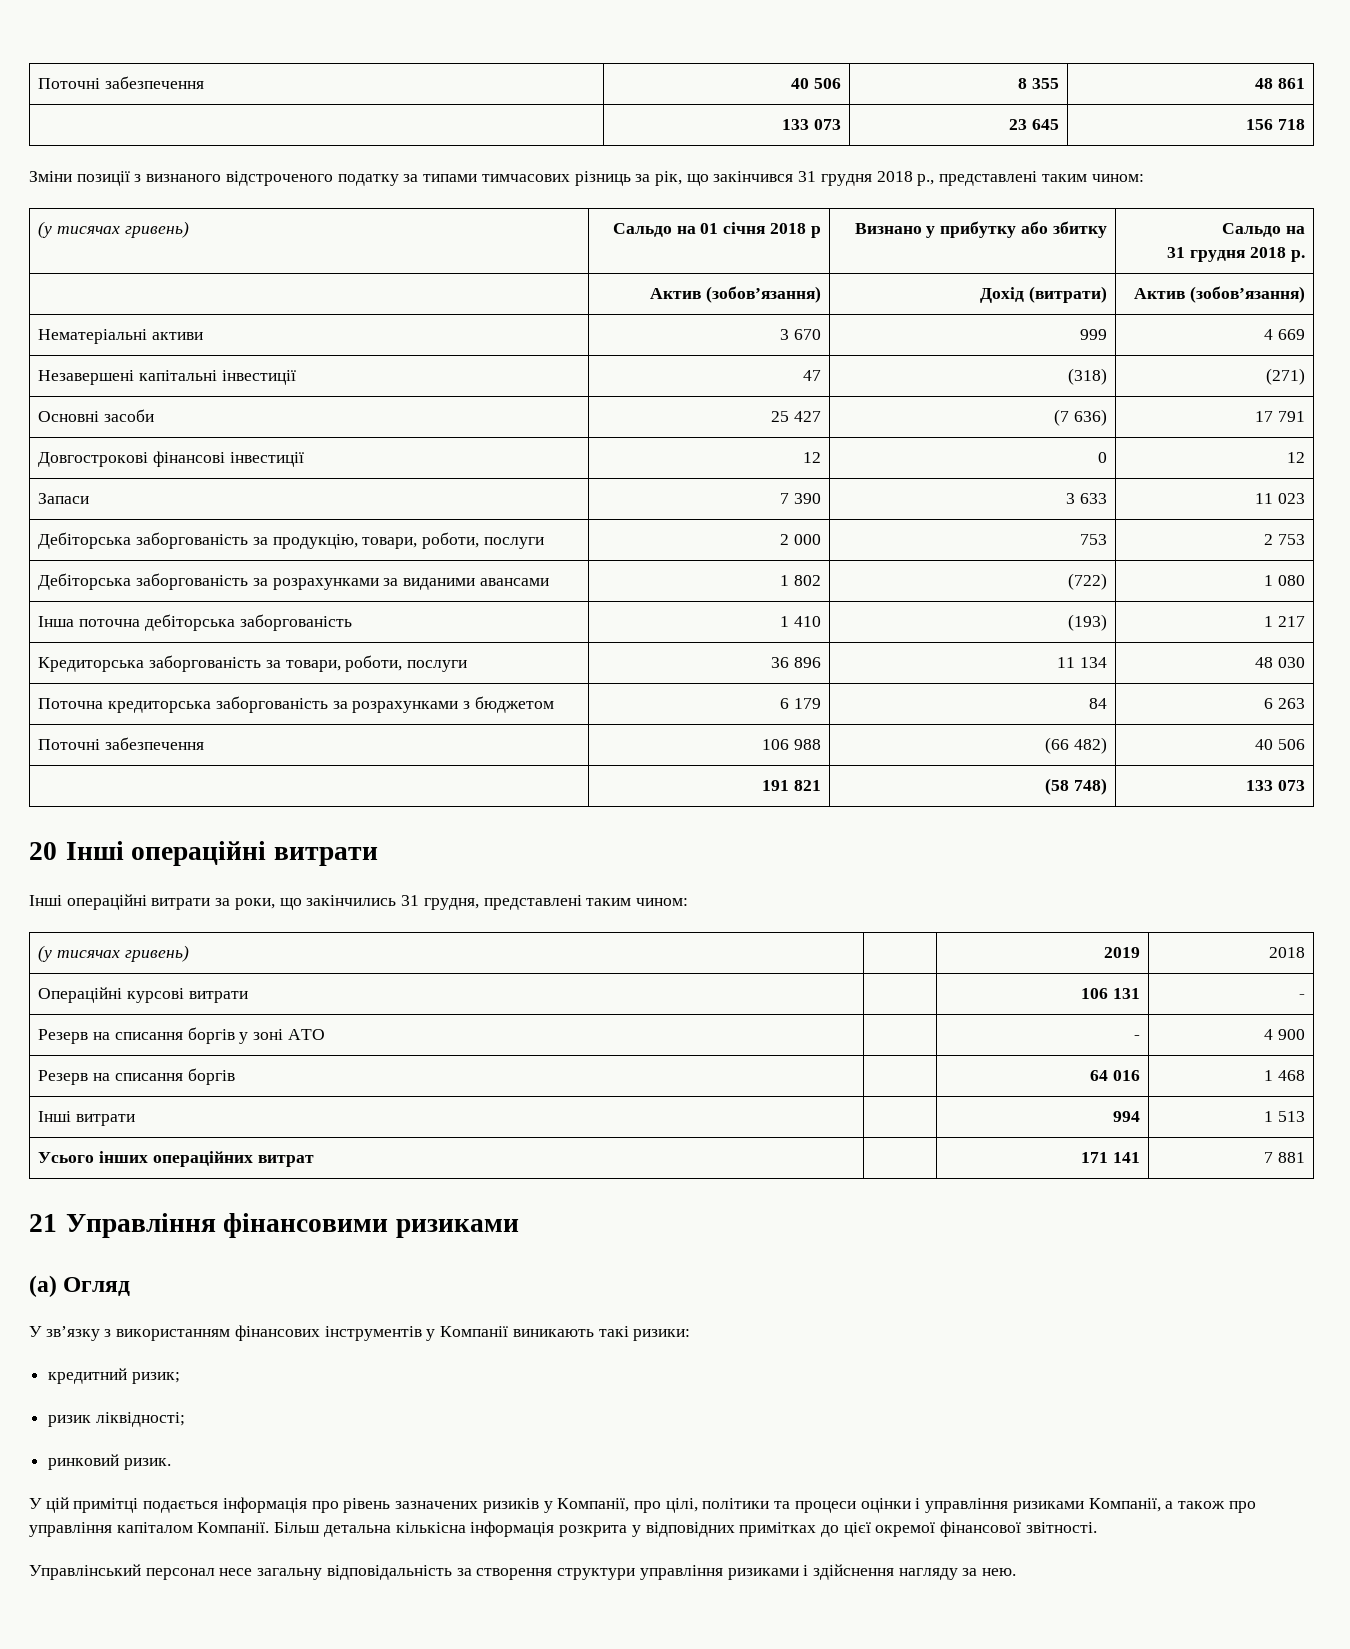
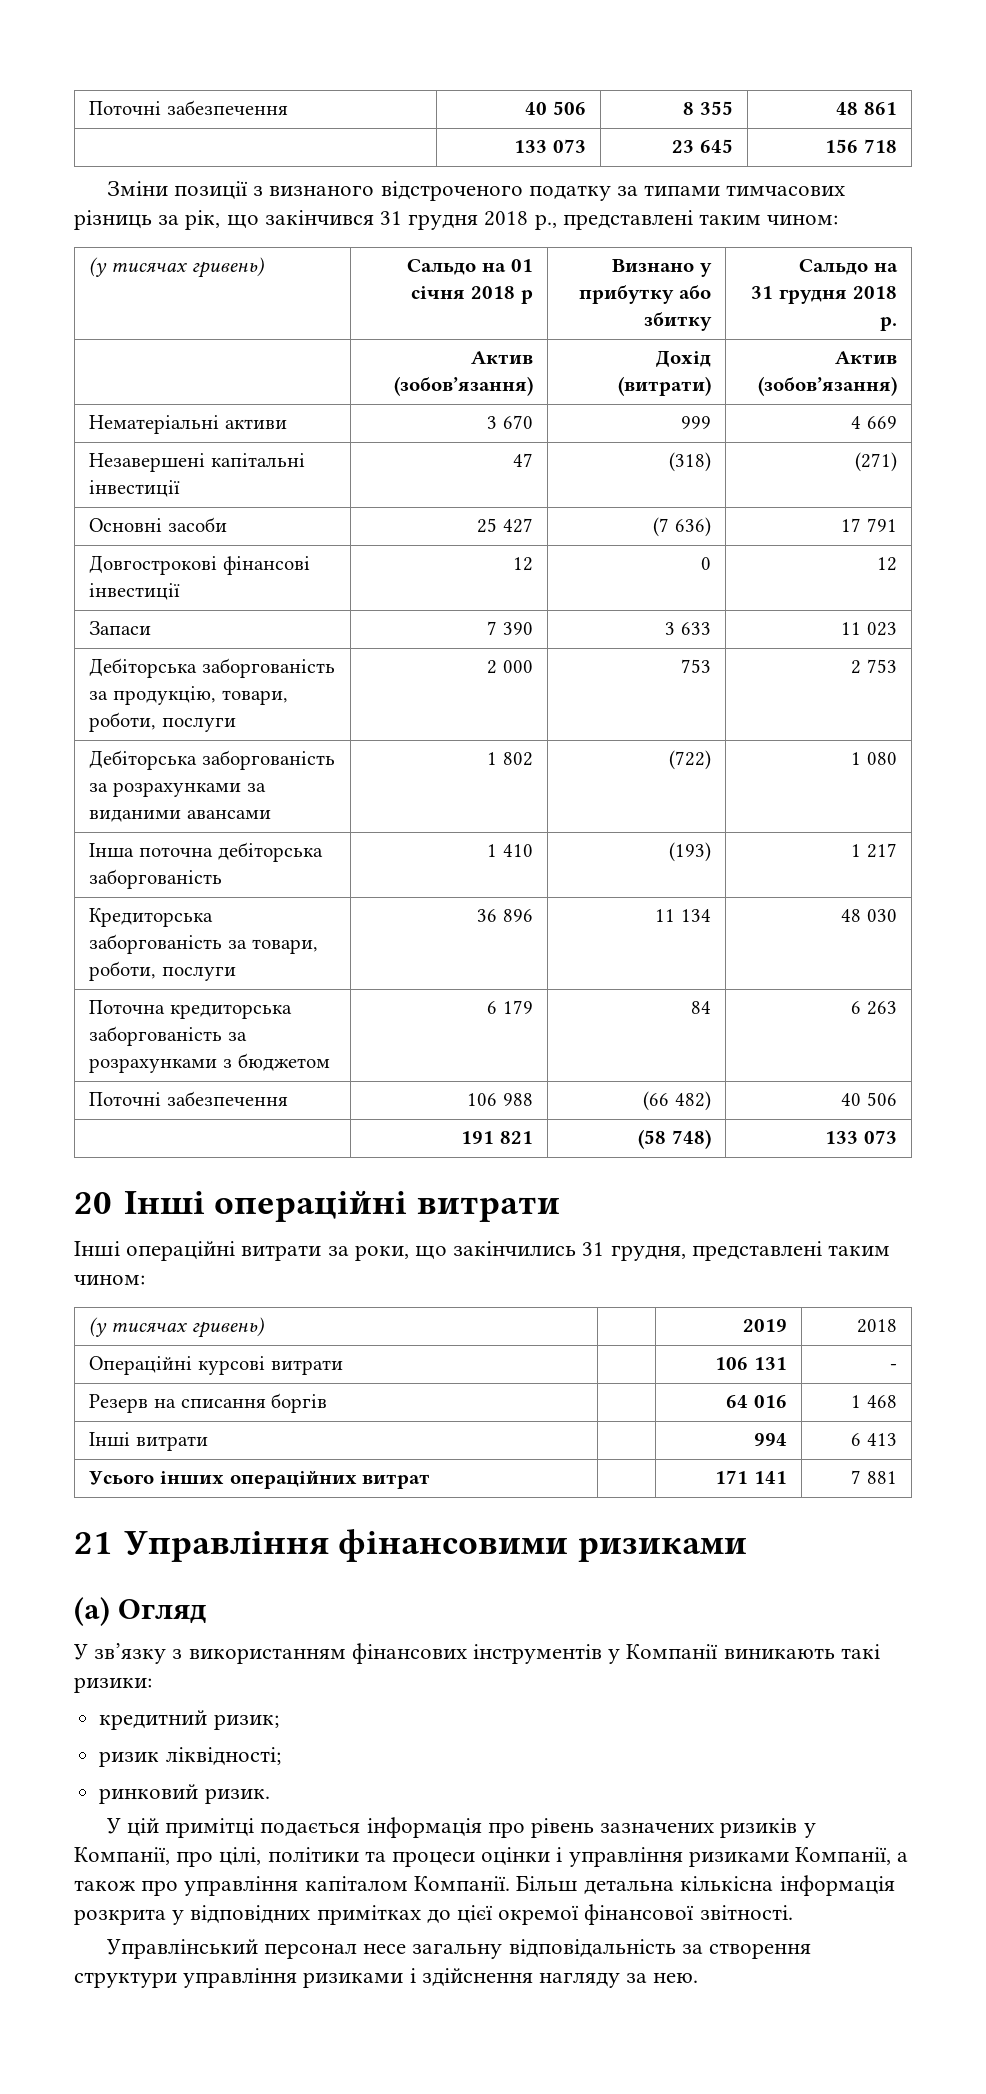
[38,1027,325,1044] [1133,1035,1140,1040] [1263,1029,1305,1040] // Резерв на списання боргів у зоні АТО | | - | 4 900 -> (897, 1367) none
[1263,1111,1305,1122] 1 513 -> [851,1433,897,1446] 6 413

